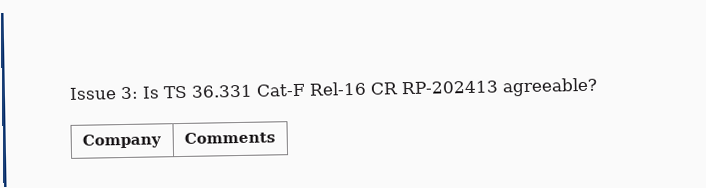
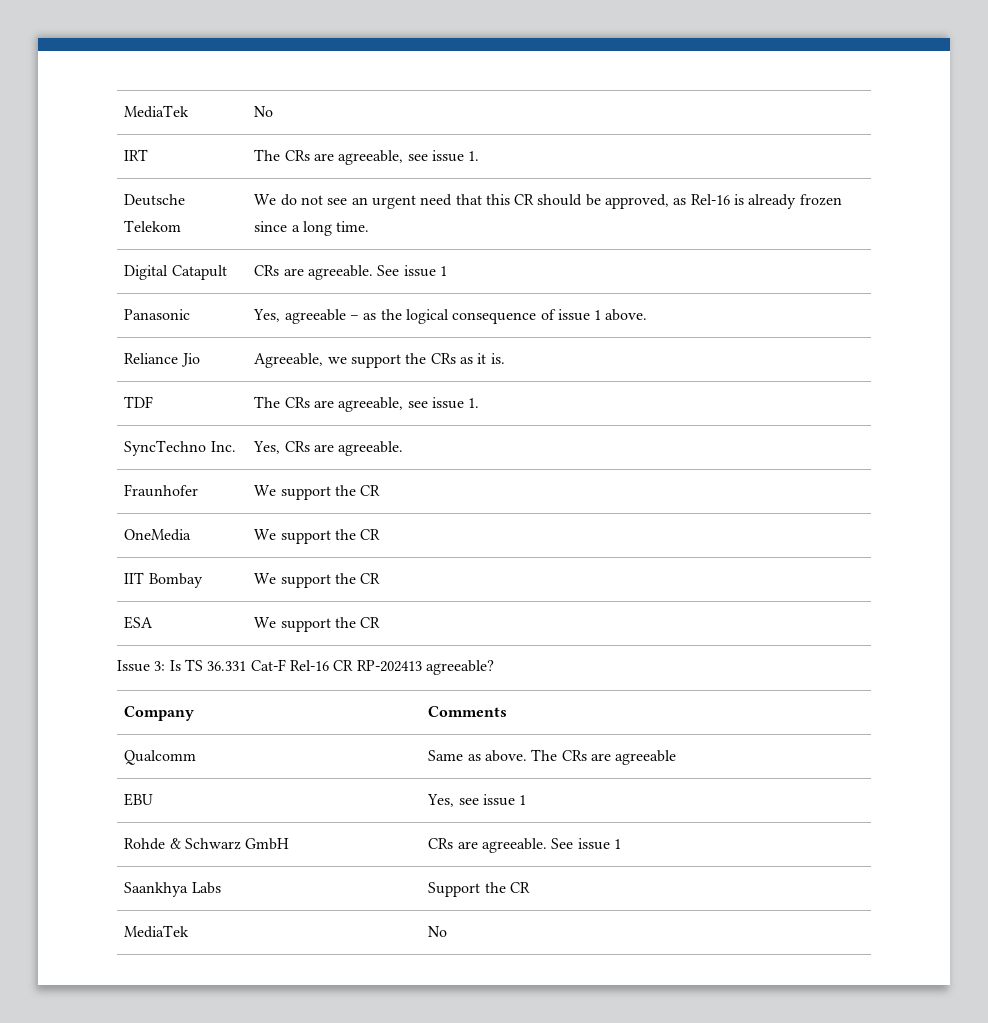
(69, 93) none -> [124,105,190,118] [254,106,274,117] [124,149,149,161] [254,149,480,165] [124,194,186,206] [124,220,182,232] [254,194,842,209] [254,221,370,236] [124,265,227,280] [254,265,447,280] [124,309,191,320] [253,309,648,324] [124,353,200,367] [254,353,505,368] [124,396,154,408] [254,396,480,412] [124,440,236,456] [253,441,404,456] [124,484,199,497] [254,485,381,500] [124,529,192,541] [254,529,381,544] [124,572,203,588] [254,573,381,588] [124,616,154,629] [254,617,381,632] MediaTek | No // IRT | The CRs are agreeable, see issue 1. // Deutsche Telekom | We do not see an urgent need that this CR should be approved, as Rel-16 is already frozen since a long time. // Digital Catapult | CRs are agreeable. See issue 1 // Panasonic | Yes, agreeable – as the logical consequence of issue 1 above. // Reliance Jio | Agreeable, we support the CRs as it is. // TDF | The CRs are agreeable, see issue 1. // SyncTechno Inc. | Yes, CRs are agreeable. // Fraunhofer | We support the CR // OneMedia | We support the CR // IIT Bombay | We support the CR // ESA | We support the CR //
(275, 137) none -> [124,750,197,765] [428,749,677,765] [124,793,154,806] [427,794,527,807] [124,838,290,850] [428,838,621,853] [124,882,221,897] [428,882,530,897] [124,925,190,938] [428,926,448,937] // Qualcomm | Same as above. The CRs are agreeable // EBU | Yes, see issue 1 // Rohde & Schwarz GmbH | CRs are agreeable. See issue 1 // Saankhya Labs | Support the CR // MediaTek | No

